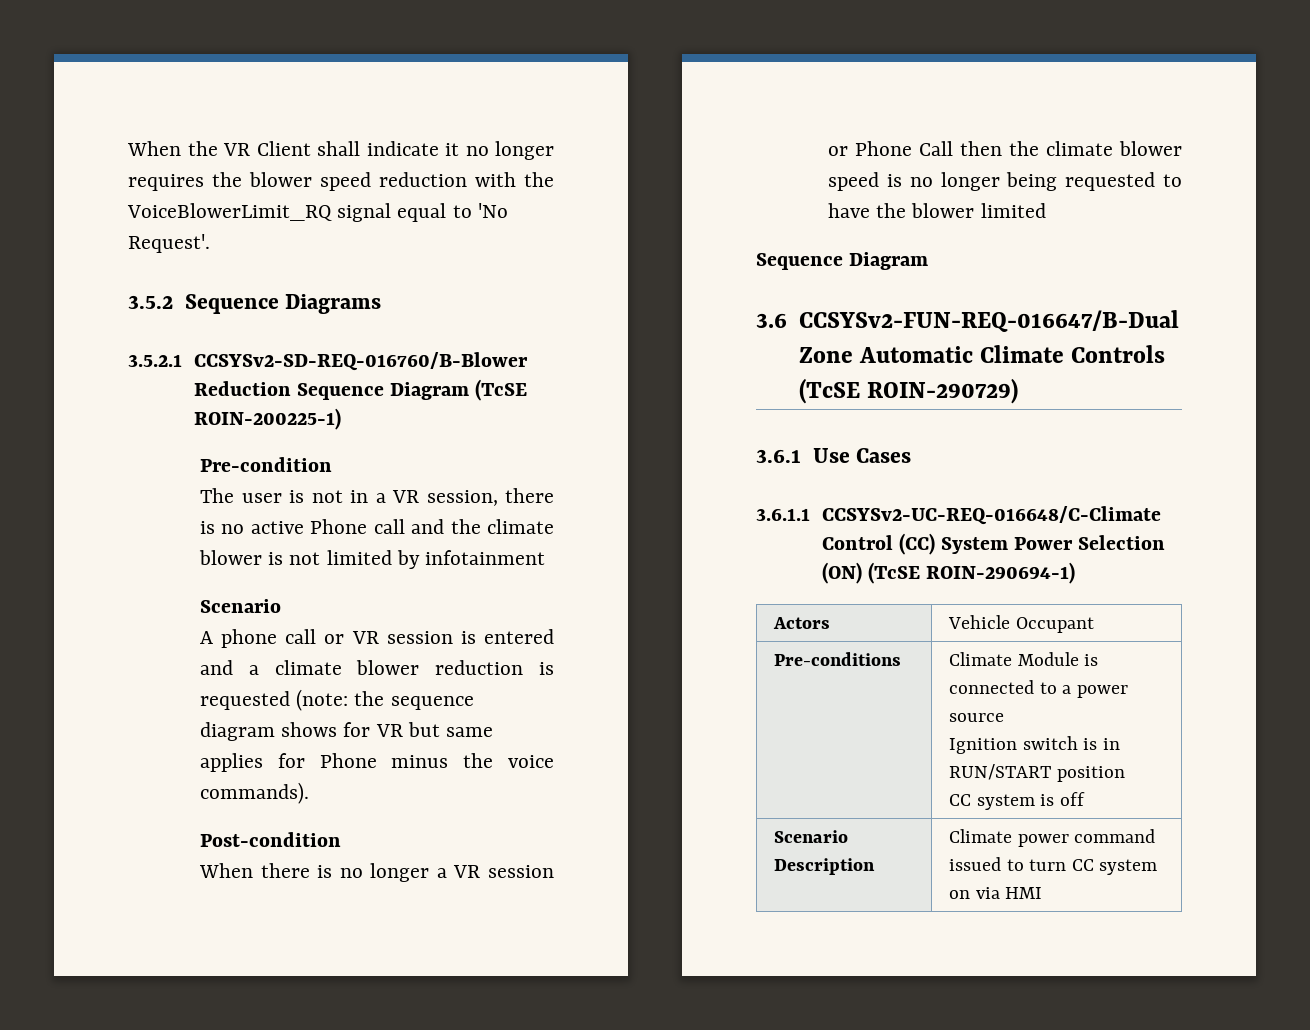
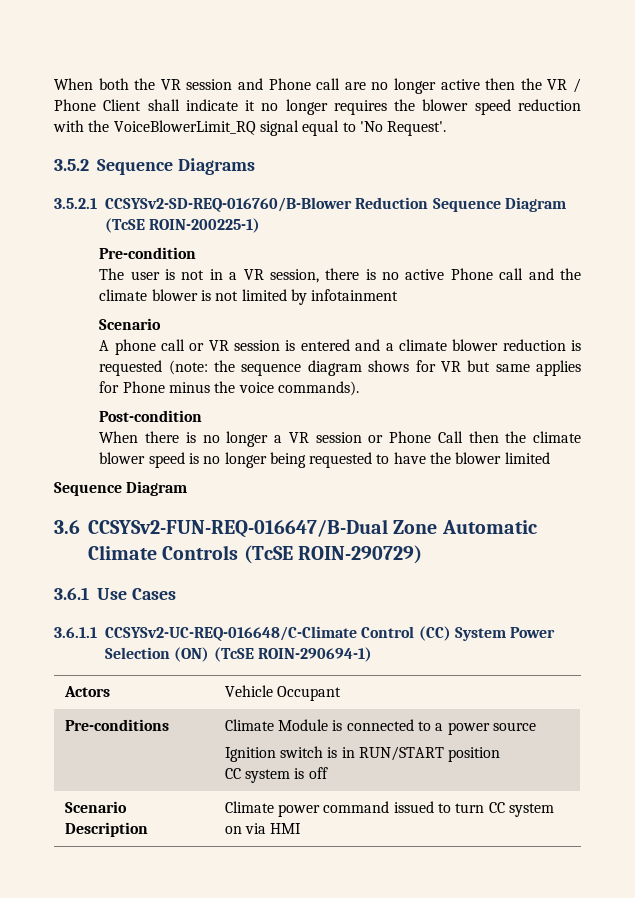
[127,141,250,156] When the VR -> [54,78,582,94] [54,99,96,111] When both the VR session and Phone call are no longer active then the VR / Phone

